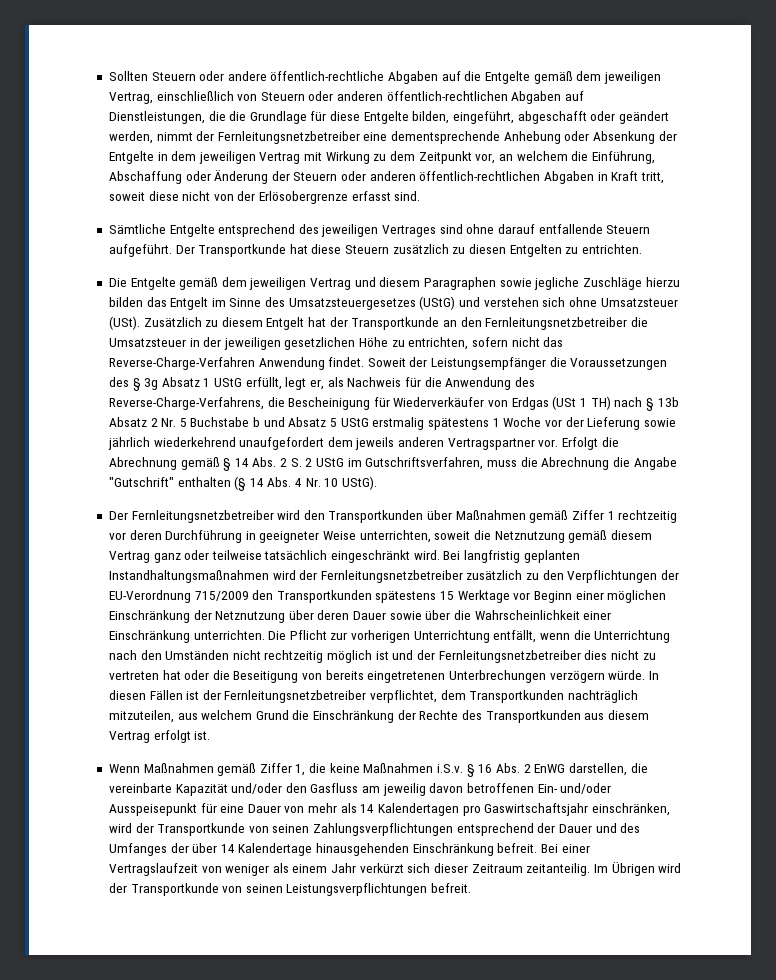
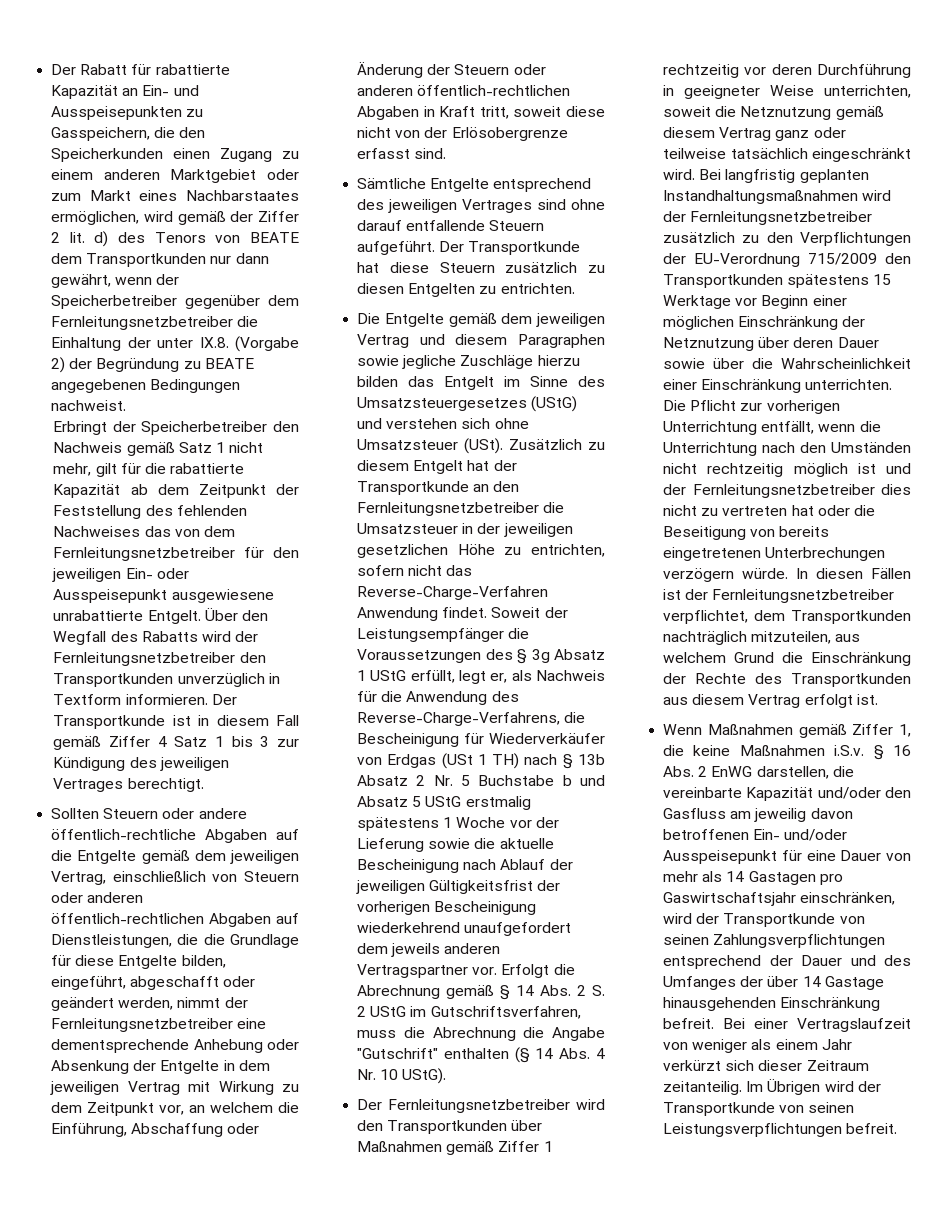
(108, 76) none -> [51,64,230,75] [51,85,199,99] [51,106,204,120] [51,127,206,141] [51,148,299,162] [51,169,299,183] [51,190,299,201] [51,211,299,225] [51,231,299,247] [51,253,269,267] [51,274,180,288] [51,295,299,309] [51,316,259,330] [51,336,299,352] [51,357,254,373] [51,379,241,393] [51,400,127,411] [53,421,299,435] [53,442,264,456] [53,463,245,477] [53,484,299,498] [53,505,247,519] [53,526,236,537] [53,547,299,561] [52,568,189,582] [53,589,274,603] [53,607,269,624] [53,631,259,645] [53,652,266,666] [53,673,280,687] [53,694,237,705] [53,715,299,729] [53,736,299,750] [53,757,229,771] [53,778,204,792] Der Rabatt für rabattierte Kapazität an Ein- und Ausspeisepunkten zu Gasspeichern, die den Speicherkunden einen Zugang zu einem anderen Marktgebiet oder zum Markt eines Nachbarstaates ermöglichen, wird gemäß der Ziffer 2 lit. d) des Tenors von BEATE dem Transportkunden nur dann gewährt, wenn der Speicherbetreiber gegenüber dem Fernleitungsnetzbetreiber die Einhaltung der unter IX.8. (Vorgabe 2) der Begründung zu BEATE angegebenen Bedingungen nachweist. // Erbringt der Speicherbetreiber den Nachweis gemäß Satz 1 nicht mehr, gilt für die rabattierte Kapazität ab dem Zeitpunkt der Feststellung des fehlenden Nachweises das von dem Fernleitungsnetzbetreiber für den jeweiligen Ein- oder Ausspeisepunkt ausgewiesene unrabattierte Entgelt. Über den Wegfall des Rabatts wird der Fernleitungsnetzbetreiber den Transportkunden unverzüglich in Textform informieren. Der Transportkunde ist in diesem Fall gemäß Ziffer 4 Satz 1 bis 3 zur Kündigung des jeweiligen Vertrages berechtigt. //
[107,437,150,450] jährlich -> [474,838,554,849] [357,859,573,873] [356,880,561,894] [357,901,537,915] die aktuelle Bescheinigung nach Ablauf der jeweiligen Gültigkeitsfrist der vorherigen Bescheinigung
[378,803,460,816] Kalendertagen -> [748,871,816,885] Gastagen
[238,843,313,856] Kalendertage -> [824,976,884,990] Gastage

